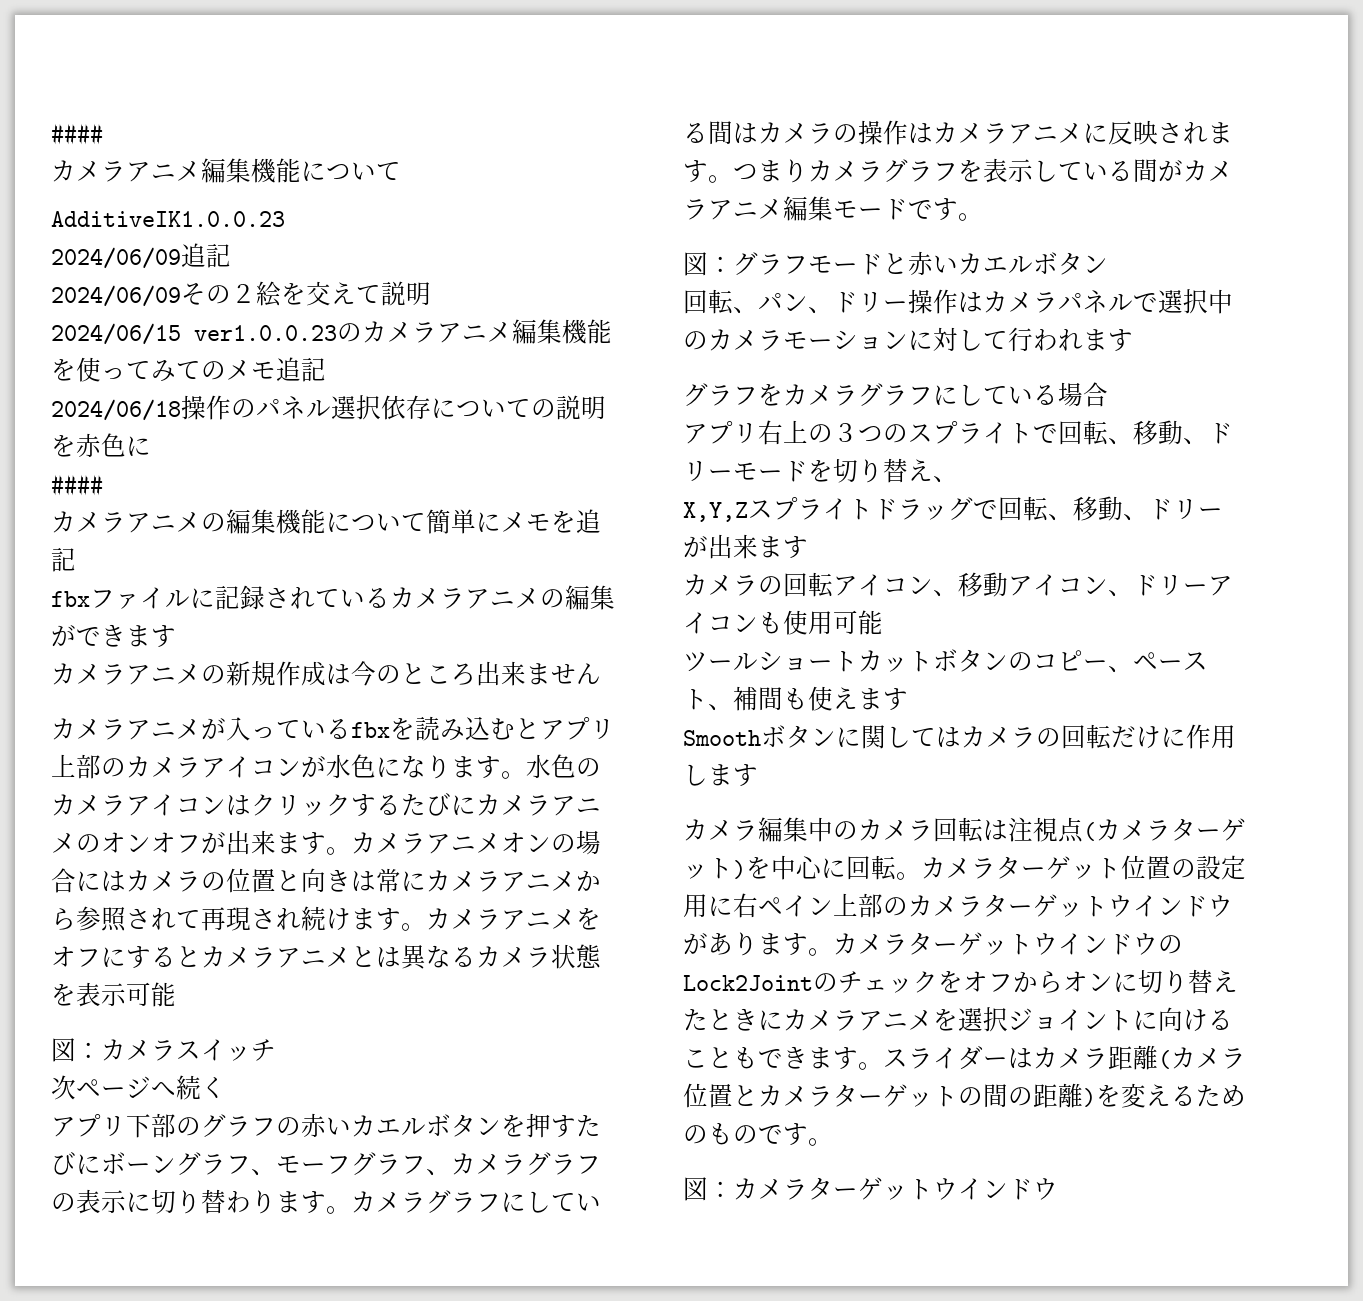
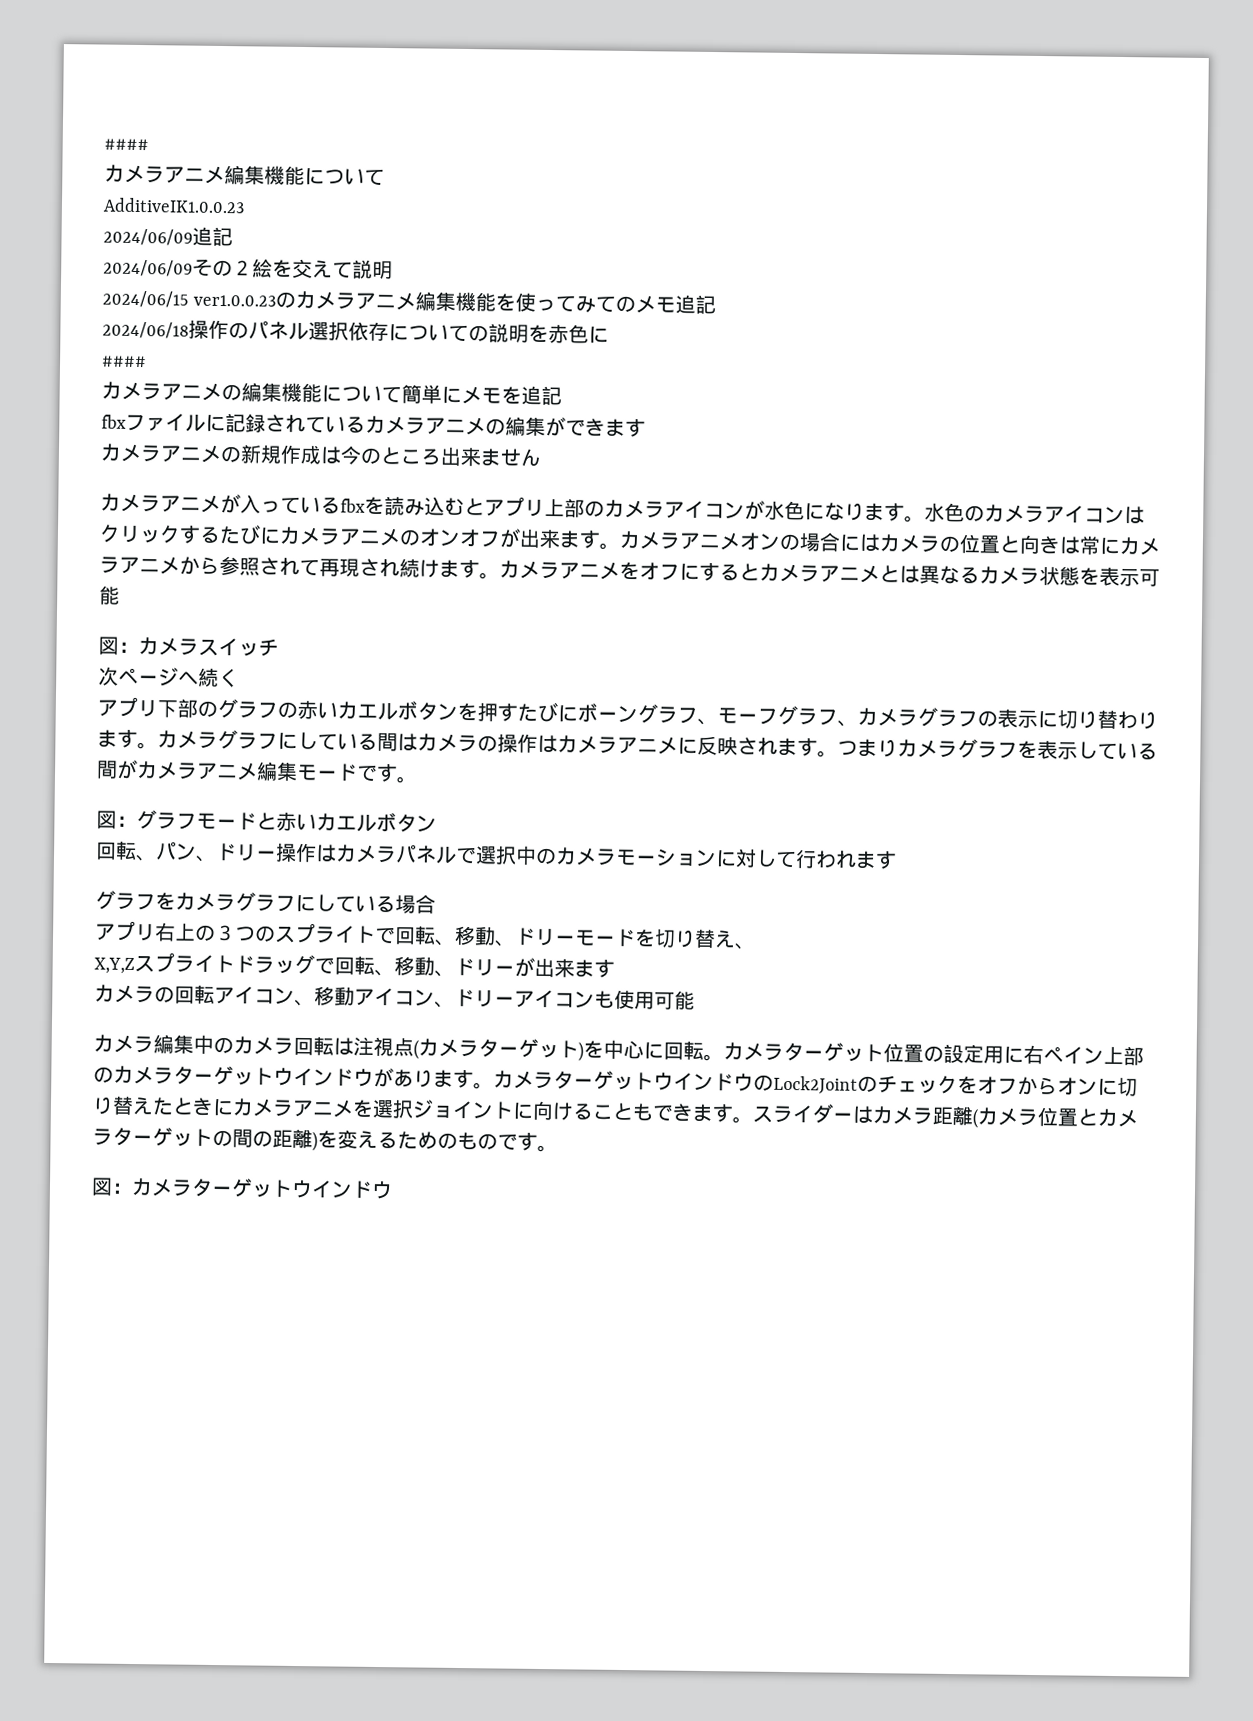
[683,649,1208,673] [683,686,908,711] [683,724,1236,750] [683,764,758,787] // ツールショートカットボタンのコピー、ペースト、補間も使えます // Smoothボタンに関してはカメラの回転だけに作用します -> (695, 1000) none

